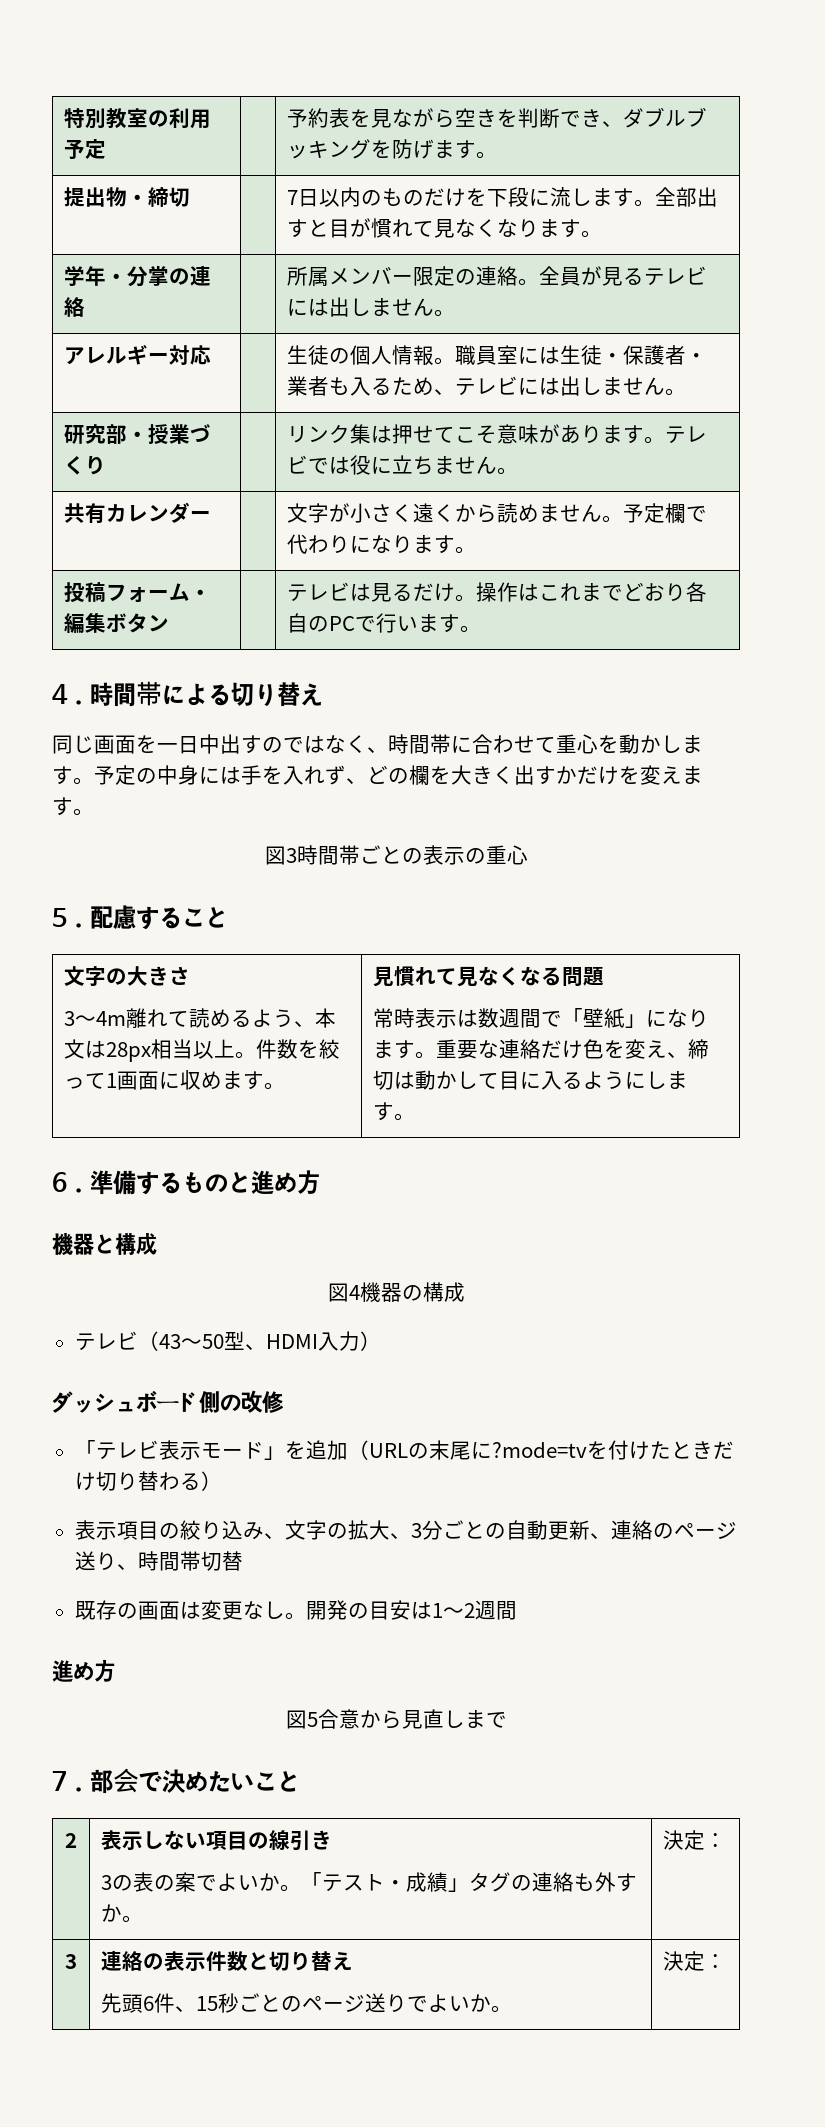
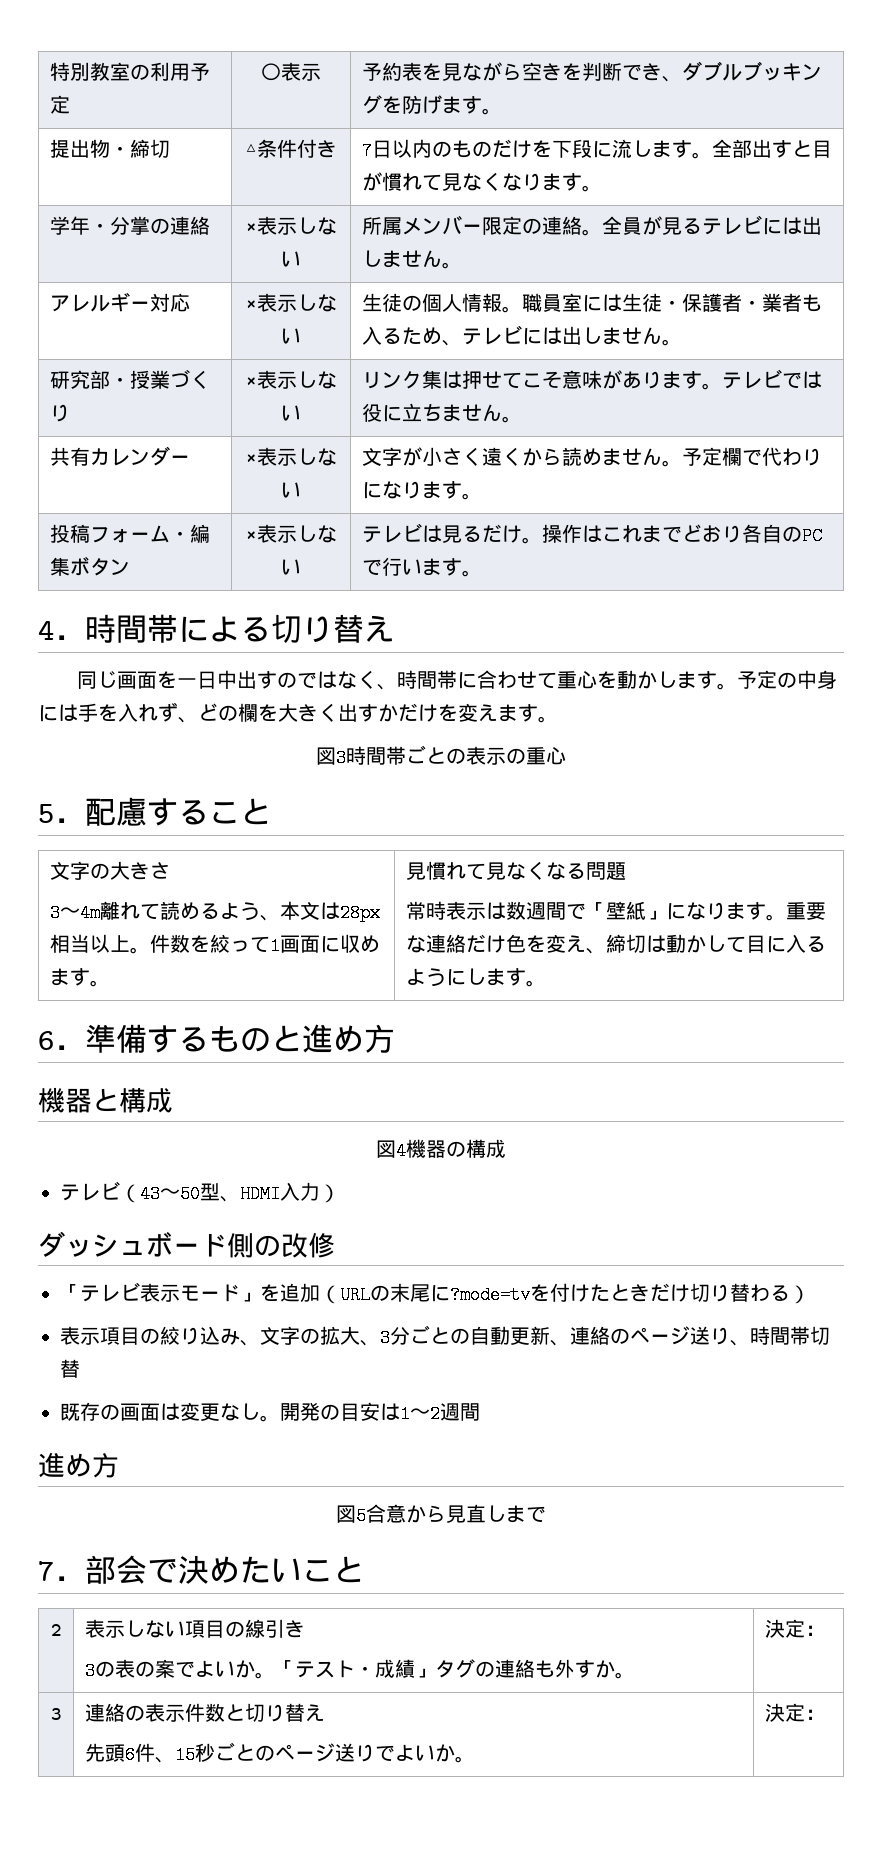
(107, 149) none -> [261,62,321,81] 〇表示
(191, 197) none -> [245,139,337,158] △条件付き
(86, 307) none -> [245,216,337,235] [281,251,301,267] ×表示しない
(212, 355) none -> [245,293,337,312] [281,328,301,344] ×表示しない
(107, 465) none -> [245,370,337,389] [281,405,301,421] ×表示しない
(212, 515) none -> [245,447,337,466] [281,482,301,498] ×表示しない
(170, 623) none -> [245,524,337,543] [281,559,301,575] ×表示しない

